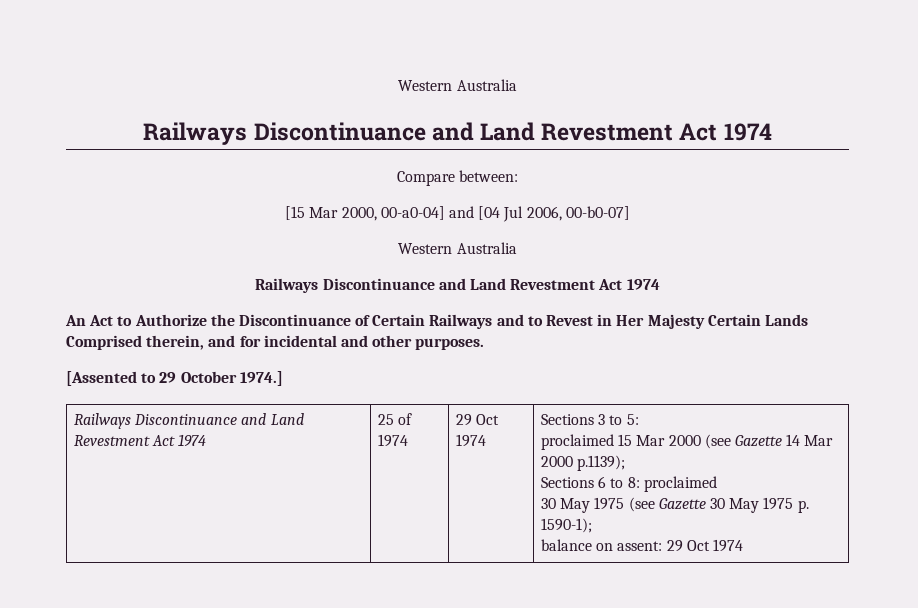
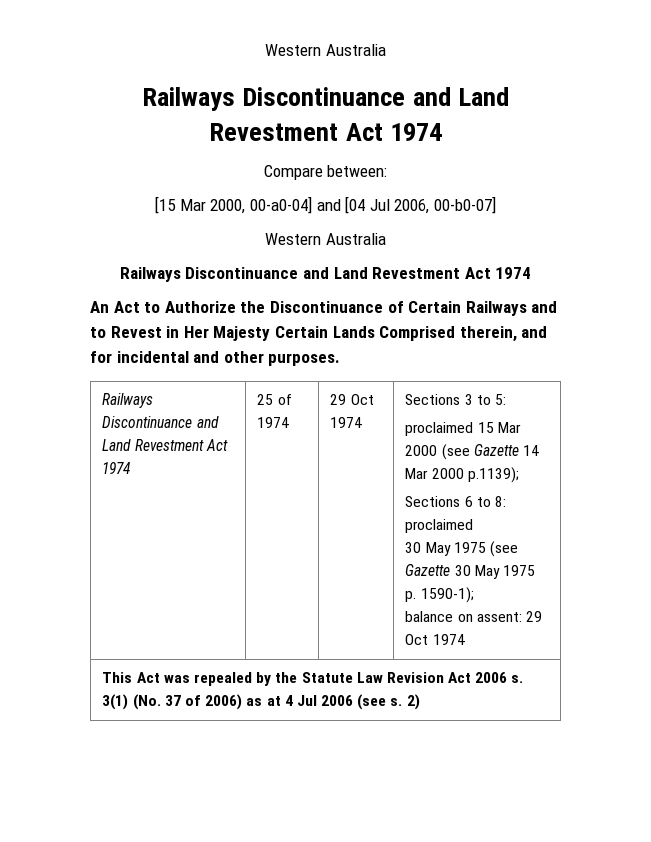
[66,371,283,386] // [Assented to 29 October 1974.] -> (341, 359) none
(744, 545) none -> [102,672,524,686] [102,694,420,710] // This Act was repealed by the Statute Law Revision Act 2006 s. 3(1) (No. 37 of 2006) as at 4 Jul 2006 (see s. 2)

